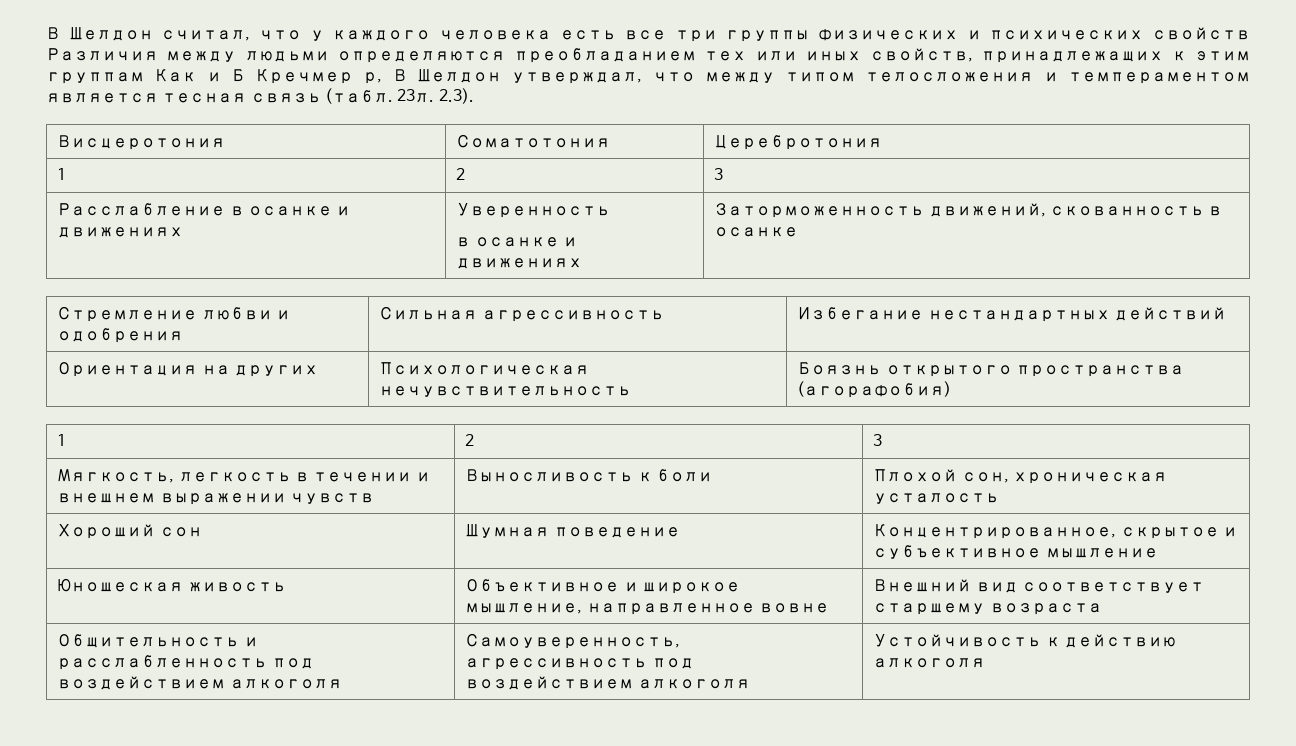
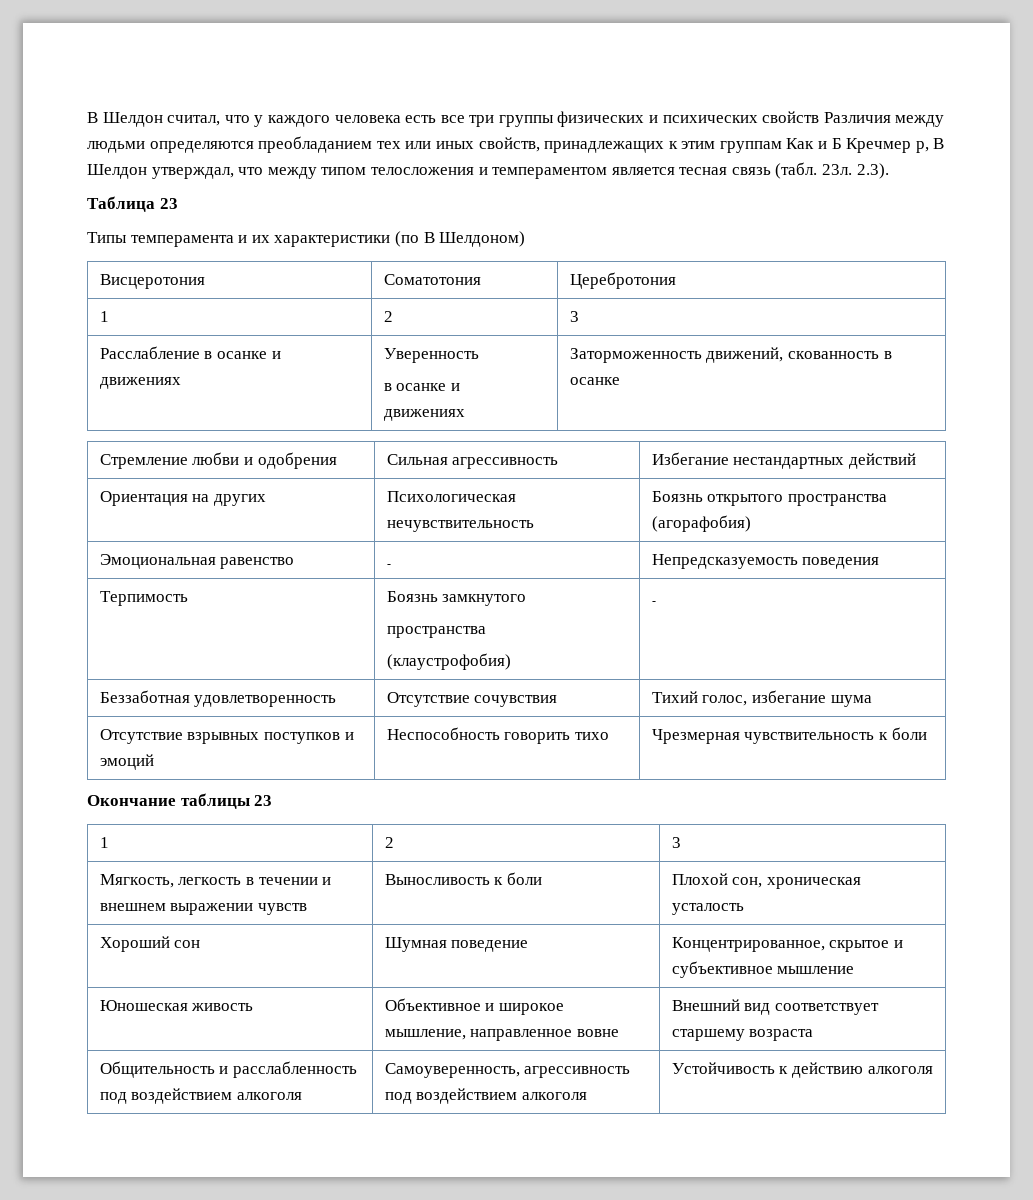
(474, 96) none -> [87,196,178,212] [87,231,526,247] // Таблица 23 // Типы темперамента и их характеристики (по В Шелдоном)
(952, 389) none -> [99,554,295,569] [386,564,391,567] [651,554,880,569] [99,591,188,606] [386,591,527,606] [386,626,486,638] [386,653,511,670] [651,601,656,604] [99,690,337,707] [386,692,558,707] [651,690,872,707] [99,729,354,744] [99,754,154,770] [386,727,609,744] [651,727,927,744] [87,793,273,809] // Эмоциональная равенство | - | Непредсказуемость поведения // Терпимость | Боязнь замкнутого // пространства // (клаустрофобия) | - // Беззаботная удовлетворенность | Отсутствие сочувствия | Тихий голос, избегание шума // Отсутствие взрывных поступков и эмоций | Неспособность говорить тихо | Чрезмерная чувствительность к боли // Окончание таблицы 23

